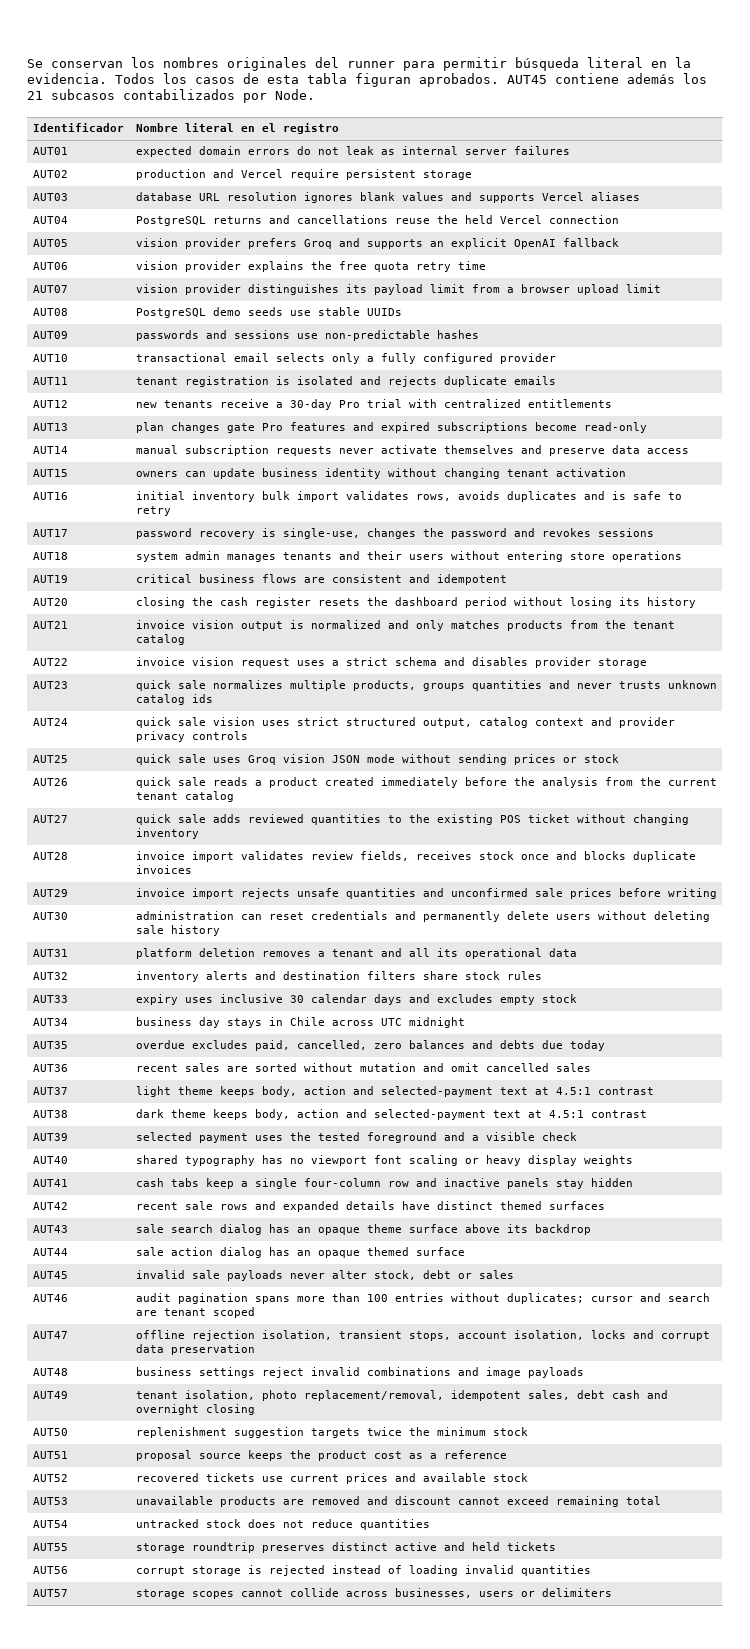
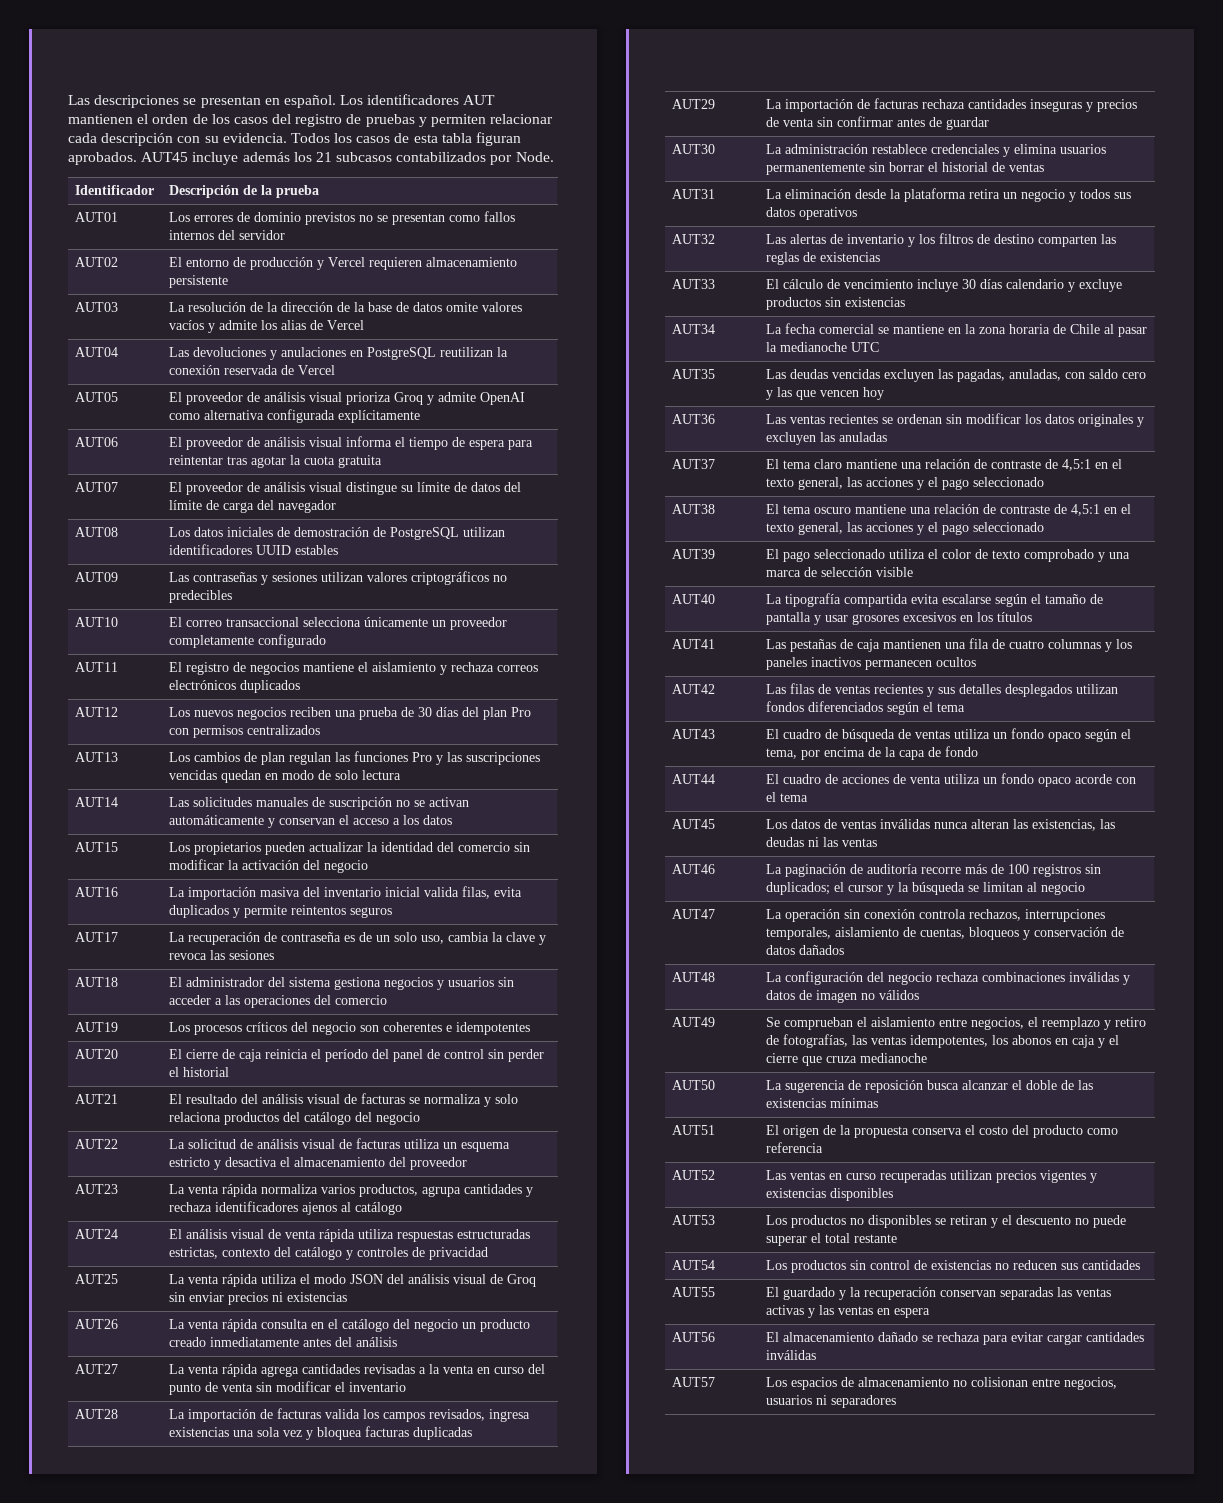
[27,57,691,71] Se conservan los nombres originales del runner para permitir búsqueda literal en la -> [68,94,496,108] [68,114,554,127] [68,133,219,146] Las descripciones se presentan en español. Los identificadores AUT mantienen el orden de los casos del registro de pruebas y permiten relacionar cada descripción con su
[555,73,619,84] contiene -> [192,152,239,165] incluye
[135,123,339,134] [32,147,68,155] [135,146,570,157] [32,170,68,178] [135,169,472,180] [32,193,68,201] [135,192,640,203] Nombre literal en el registro // AUT01 | expected domain errors do not leak as internal server failures // AUT02 | production and Vercel require persistent storage // AUT03 | database URL resolution ignores blank values and supports Vercel aliases -> [169,185,320,198] [75,212,119,222] [169,211,516,225] [169,230,286,240] [75,257,119,267] [169,257,518,270] [169,275,229,288] [75,302,119,312] [169,302,523,312] [169,320,365,333] Descripción de la prueba // AUT01 | Los errores de dominio previstos no se presentan como fallos internos del servidor // AUT02 | El entorno de producción y Vercel requieren almacenamiento persistente // AUT03 | La resolución de la dirección de la base de datos omite valores vacíos y admite los alias de Vercel
[135,215,619,226] PostgreSQL returns and cancellations reuse the held Vercel connection -> [169,347,509,360] [169,365,336,375] Las devoluciones y anulaciones en PostgreSQL reutilizan la conexión reservada de Vercel
[135,238,619,249] [32,262,68,270] [135,261,486,272] [32,285,68,293] [135,284,661,295] [32,308,68,316] [135,307,402,318] [32,331,68,339] [135,330,479,341] [32,354,68,362] [135,353,556,364] [32,377,68,385] [135,376,556,387] [32,400,68,408] [135,399,612,410] [32,423,68,431] [135,422,647,433] [32,446,68,454] [135,445,689,456] [32,469,68,477] [135,468,626,479] [32,492,68,500] [135,491,682,502] [135,506,171,516] [32,529,68,537] [135,528,654,539] [32,552,68,560] [135,551,682,562] [32,575,68,583] [135,574,507,585] [32,598,68,606] [135,597,696,608] [32,621,68,629] [135,620,675,631] [135,634,185,645] [32,658,68,666] [135,657,647,668] [32,681,68,689] [135,680,717,691] [135,694,213,705] [32,718,68,726] [135,717,675,728] [135,731,248,742] [32,755,68,763] [135,754,619,765] [32,778,68,786] [135,777,717,788] [135,791,234,802] [32,815,68,823] [135,814,689,825] [135,828,199,839] [32,852,68,860] [135,851,696,862] [135,865,192,874] [32,889,68,897] [135,888,717,899] [32,912,68,920] [135,911,710,922] [135,925,220,936] [32,949,68,957] [135,948,577,959] [32,972,68,980] [135,971,542,982] [32,995,68,1003] [135,994,577,1005] [32,1018,68,1026] [135,1017,374,1028] vision provider prefers Groq and supports an explicit OpenAI fallback // AUT06 | vision provider explains the free quota retry time // AUT07 | vision provider distinguishes its payload limit from a browser upload limit // AUT08 | PostgreSQL demo seeds use stable UUIDs // AUT09 | passwords and sessions use non-predictable hashes // AUT10 | transactional email selects only a fully configured provider // AUT11 | tenant registration is isolated and rejects duplicate emails // AUT12 | new tenants receive a 30-day Pro trial with centralized entitlements // AUT13 | plan changes gate Pro features and expired subscriptions become read-only // AUT14 | manual subscription requests never activate themselves and preserve data access // AUT15 | owners can update business identity without changing tenant activation // AUT16 | initial inventory bulk import validates rows, avoids duplicates and is safe to retry // AUT17 | password recovery is single-use, changes the password and revokes sessions // AUT18 | system admin manages tenants and their users without entering store operations // AUT19 | critical business flows are consistent and idempotent // AUT20 | closing the cash register resets the dashboard period without losing its history // AUT21 | invoice vision output is normalized and only matches products from the tenant catalog // AUT22 | invoice vision request uses a strict schema and disables provider storage // AUT23 | quick sale normalizes multiple products, groups quantities and never trusts unknown catalog ids // AUT24 | quick sale vision uses strict structured output, catalog context and provider privacy controls // AUT25 | quick sale uses Groq vision JSON mode without sending prices or stock // AUT26 | quick sale reads a product created immediately before the analysis from the current tenant catalog // AUT27 | quick sale adds reviewed quantities to the existing POS ticket without changing inventory // AUT28 | invoice import validates review fields, receives stock once and blocks duplicate invoices // AUT29 | invoice import rejects unsafe quantities and unconfirmed sale prices before writing // AUT30 | administration can reset credentials and permanently delete users without deleting sale history // AUT31 | platform deletion removes a tenant and all its operational data // AUT32 | inventory alerts and destination filters share stock rules // AUT33 | expiry uses inclusive 30 calendar days and excludes empty stock // AUT34 | business day stays in Chile across -> [169,392,526,405] [169,409,421,423] [75,437,119,447] [169,436,534,450] [169,455,383,468] [75,482,119,492] [169,482,522,495] [169,500,337,513] [75,527,119,537] [169,527,506,540] [169,544,339,555] [75,572,119,582] [169,571,508,585] [169,590,233,603] [75,617,119,627] [169,617,508,630] [169,634,327,648] [75,662,119,672] [169,662,539,675] [169,680,301,693] [75,707,119,717] [169,707,532,720] [169,725,321,738] [75,752,119,762] [169,751,541,765] [169,770,402,783] [75,797,119,807] [169,797,470,810] [169,815,453,828] [75,842,119,852] [169,842,531,855] [169,859,369,873] [75,887,119,897] [169,886,523,900] [169,905,393,918] [75,932,119,942] [169,932,547,945] [169,950,275,960] [75,977,119,987] [169,977,515,990] [169,995,388,1008] [75,1022,119,1032] [169,1022,531,1035] [75,1049,119,1059] [169,1049,545,1062] [169,1067,230,1077] [75,1094,119,1104] [169,1093,519,1107] [169,1112,421,1125] [75,1139,119,1149] [169,1138,511,1152] [169,1157,468,1170] [75,1184,119,1194] [169,1184,534,1197] [169,1201,403,1215] [75,1229,119,1239] [169,1229,531,1242] [169,1247,489,1260] [75,1274,119,1284] [169,1274,537,1287] [169,1292,348,1305] [75,1319,119,1329] [169,1319,531,1332] [169,1337,398,1347] [75,1364,119,1374] [169,1364,546,1377] [169,1381,407,1395] [75,1409,119,1419] [169,1408,531,1422] [169,1426,473,1440] [672,99,716,109] [766,98,1138,112] [766,116,990,130] [672,144,716,154] [766,144,1107,157] [766,162,1045,175] [672,189,716,199] [766,188,1132,202] [766,207,858,220] [672,234,716,244] [766,233,1117,247] [766,252,881,265] [672,279,716,289] [766,279,1123,292] [766,297,906,310] [672,324,716,334] [766,323,1148,337] [766,342,848,352] El proveedor de análisis visual prioriza Groq y admite OpenAI como alternativa configurada explícitamente // AUT06 | El proveedor de análisis visual informa el tiempo de espera para reintentar tras agotar la cuota gratuita // AUT07 | El proveedor de análisis visual distingue su límite de datos del límite de carga del navegador // AUT08 | Los datos iniciales de demostración de PostgreSQL utilizan identificadores UUID estables // AUT09 | Las contraseñas y sesiones utilizan valores criptográficos no predecibles // AUT10 | El correo transaccional selecciona únicamente un proveedor completamente configurado // AUT11 | El registro de negocios mantiene el aislamiento y rechaza correos electrónicos duplicados // AUT12 | Los nuevos negocios reciben una prueba de 30 días del plan Pro con permisos centralizados // AUT13 | Los cambios de plan regulan las funciones Pro y las suscripciones vencidas quedan en modo de solo lectura // AUT14 | Las solicitudes manuales de suscripción no se activan automáticamente y conservan el acceso a los datos // AUT15 | Los propietarios pueden actualizar la identidad del comercio sin modificar la activación del negocio // AUT16 | La importación masiva del inventario inicial valida filas, evita duplicados y permite reintentos seguros // AUT17 | La recuperación de contraseña es de un solo uso, cambia la clave y revoca las sesiones // AUT18 | El administrador del sistema gestiona negocios y usuarios sin acceder a las operaciones del comercio // AUT19 | Los procesos críticos del negocio son coherentes e idempotentes // AUT20 | El cierre de caja reinicia el período del panel de control sin perder el historial // AUT21 | El resultado del análisis visual de facturas se normaliza y solo relaciona productos del catálogo del negocio // AUT22 | La solicitud de análisis visual de facturas utiliza un esquema estricto y desactiva el almacenamiento del proveedor // AUT23 | La venta rápida normaliza varios productos, agrupa cantidades y rechaza identificadores ajenos al catálogo // AUT24 | El análisis visual de venta rápida utiliza respuestas estructuradas estrictas, contexto del catálogo y controles de privacidad // AUT25 | La venta rápida utiliza el modo JSON del análisis visual de Groq sin enviar precios ni existencias // AUT26 | La venta rápida consulta en el catálogo del negocio un producto creado inmediatamente antes del análisis // AUT27 | La venta rápida agrega cantidades revisadas a la venta en curso del punto de venta sin modificar el inventario // AUT28 | La importación de facturas valida los campos revisados, ingresa existencias una sola vez y bloquea facturas duplicadas // AUT29 | La importación de facturas rechaza cantidades inseguras y precios de venta sin confirmar antes de guardar // AUT30 | La administración restablece credenciales y elimina usuarios permanentemente sin borrar el historial de ventas // AUT31 | La eliminación desde la plataforma retira un negocio y todos sus datos operativos // AUT32 | Las alertas de inventario y los filtros de destino comparten las reglas de existencias // AUT33 | El cálculo de vencimiento incluye 30 días calendario y excluye productos sin existencias // AUT34 | La fecha comercial se mantiene en la zona horaria de Chile al pasar la medianoche
[408,1017,465,1028] midnight -> (880, 347) none
[135,1040,605,1051] [32,1064,68,1072] [135,1063,591,1072] [32,1087,68,1095] [135,1086,654,1097] [32,1110,68,1118] [135,1109,647,1120] [32,1133,68,1141] [135,1132,479,1143] overdue excludes paid, cancelled, zero balances and debts due today // AUT36 | recent sales are sorted without mutation and omit cancelled sales // AUT37 | light theme keeps body, action and selected-payment text at 4.5:1 contrast // AUT38 | dark theme keeps body, action and selected-payment text at 4.5:1 contrast // AUT39 | selected payment uses the tested foreground and a -> [766,369,1147,382] [766,387,885,400] [672,414,716,424] [766,413,1145,427] [766,432,888,445] [672,459,716,469] [766,459,1123,471] [766,477,1045,490] [672,504,716,514] [766,504,1132,516] [766,522,1045,535] [672,549,716,559] [766,549,1131,562] [766,567,873,577] Las deudas vencidas excluyen las pagadas, anuladas, con saldo cero y las que vencen hoy // AUT36 | Las ventas recientes se ordenan sin modificar los datos originales y excluyen las anuladas // AUT37 | El tema claro mantiene una relación de contraste de 4,5:1 en el texto general, las acciones y el pago seleccionado // AUT38 | El tema oscuro mantiene una relación de contraste de 4,5:1 en el texto general, las acciones y el pago seleccionado // AUT39 | El pago seleccionado utiliza el color de texto comprobado y una marca de selección
[541,1132,577,1141] check -> (914, 572) none
[135,1155,633,1166] [32,1179,68,1187] [135,1178,633,1189] [32,1202,68,1210] [135,1201,605,1212] [32,1225,68,1233] [135,1224,591,1235] [32,1248,68,1256] [135,1247,465,1258] [32,1271,68,1279] [135,1270,514,1281] [32,1294,68,1302] [135,1293,710,1304] [135,1307,255,1318] [32,1331,68,1339] [135,1330,710,1341] [135,1344,255,1355] [32,1368,68,1376] [135,1367,584,1378] [32,1391,68,1399] [135,1390,668,1401] [135,1404,255,1415] [32,1428,68,1436] [135,1427,528,1438] [32,1451,68,1459] [135,1450,507,1461] [32,1474,68,1482] [135,1473,528,1484] [32,1497,68,1505] [135,1496,619,1507] shared typography has no viewport font scaling or heavy display weights // AUT41 | cash tabs keep a single four-column row and inactive panels stay hidden // AUT42 | recent sale rows and expanded details have distinct themed surfaces // AUT43 | sale search dialog has an opaque theme surface above its backdrop // AUT44 | sale action dialog has an opaque themed surface // AUT45 | invalid sale payloads never alter stock, debt or sales // AUT46 | audit pagination spans more than 100 entries without duplicates; cursor and search are tenant scoped // AUT47 | offline rejection isolation, transient stops, account isolation, locks and corrupt data preservation // AUT48 | business settings reject invalid combinations and image payloads // AUT49 | tenant isolation, photo replacement/removal, idempotent sales, debt cash and overnight closing // AUT50 | replenishment suggestion targets twice the minimum stock // AUT51 | proposal source keeps the product cost as a reference // AUT52 | recovered tickets use current prices and available stock // AUT53 | unavailable products are removed and discount cannot exceed remaining -> [766,593,1104,607] [766,612,1033,625] [672,639,716,649] [766,638,1133,652] [766,657,977,670] [672,684,716,694] [766,683,1119,697] [766,701,966,715] [672,729,716,739] [766,728,1132,742] [766,746,979,760] [672,774,716,784] [766,773,1137,787] [766,792,809,802] [672,819,716,829] [766,819,1116,831] [766,837,878,847] [672,864,716,874] [766,864,1102,877] [766,882,1086,895] [672,909,716,919] [766,909,1106,922] [766,927,1125,940] [766,945,845,955] [672,972,716,982] [766,971,1131,985] [766,990,920,1003] [672,1017,716,1027] [766,1017,1147,1030] [766,1034,1120,1048] [766,1053,928,1066] [672,1080,716,1090] [766,1080,1094,1093] [766,1098,879,1108] [672,1125,716,1135] [766,1125,1119,1138] [766,1142,824,1153] [672,1170,716,1180] [766,1170,1098,1183] [766,1188,894,1201] [672,1215,716,1225] [766,1215,1127,1228] [766,1233,822,1246] La tipografía compartida evita escalarse según el tamaño de pantalla y usar grosores excesivos en los títulos // AUT41 | Las pestañas de caja mantienen una fila de cuatro columnas y los paneles inactivos permanecen ocultos // AUT42 | Las filas de ventas recientes y sus detalles desplegados utilizan fondos diferenciados según el tema // AUT43 | El cuadro de búsqueda de ventas utiliza un fondo opaco según el tema, por encima de la capa de fondo // AUT44 | El cuadro de acciones de venta utiliza un fondo opaco acorde con el tema // AUT45 | Los datos de ventas inválidas nunca alteran las existencias, las deudas ni las ventas // AUT46 | La paginación de auditoría recorre más de 100 registros sin duplicados; el cursor y la búsqueda se limitan al negocio // AUT47 | La operación sin conexión controla rechazos, interrupciones temporales, aislamiento de cuentas, bloqueos y conservación de datos dañados // AUT48 | La configuración del negocio rechaza combinaciones inválidas y datos de imagen no válidos // AUT49 | Se comprueban el aislamiento entre negocios, el reemplazo y retiro de fotografías, las ventas idempotentes, los abonos en caja y el cierre que cruza medianoche // AUT50 | La sugerencia de reposición busca alcanzar el doble de las existencias mínimas // AUT51 | El origen de la propuesta conserva el costo del producto como referencia // AUT52 | Las ventas en curso recuperadas utilizan precios vigentes y existencias disponibles // AUT53 | Los productos no disponibles se retiran y el descuento no puede superar el
(661, 1500) none -> [854,1234,898,1243] restante
[135,1519,430,1530] [32,1543,68,1551] [135,1542,556,1553] [32,1566,68,1574] [135,1565,591,1576] [32,1589,68,1597] [135,1588,612,1599] untracked stock does not reduce quantities // AUT55 | storage roundtrip preserves distinct active and held tickets // AUT56 | corrupt storage is rejected instead of loading invalid quantities // AUT57 | storage scopes cannot collide across businesses, users or delimiters -> [766,1260,1141,1273] [672,1287,716,1297] [766,1287,1112,1300] [766,1305,931,1318] [672,1332,716,1342] [766,1332,1145,1345] [766,1350,817,1360] [672,1377,716,1387] [766,1377,1118,1390] [766,1395,897,1408] Los productos sin control de existencias no reducen sus cantidades // AUT55 | El guardado y la recuperación conservan separadas las ventas activas y las ventas en espera // AUT56 | El almacenamiento dañado se rechaza para evitar cargar cantidades inválidas // AUT57 | Los espacios de almacenamiento no colisionan entre negocios, usuarios ni separadores

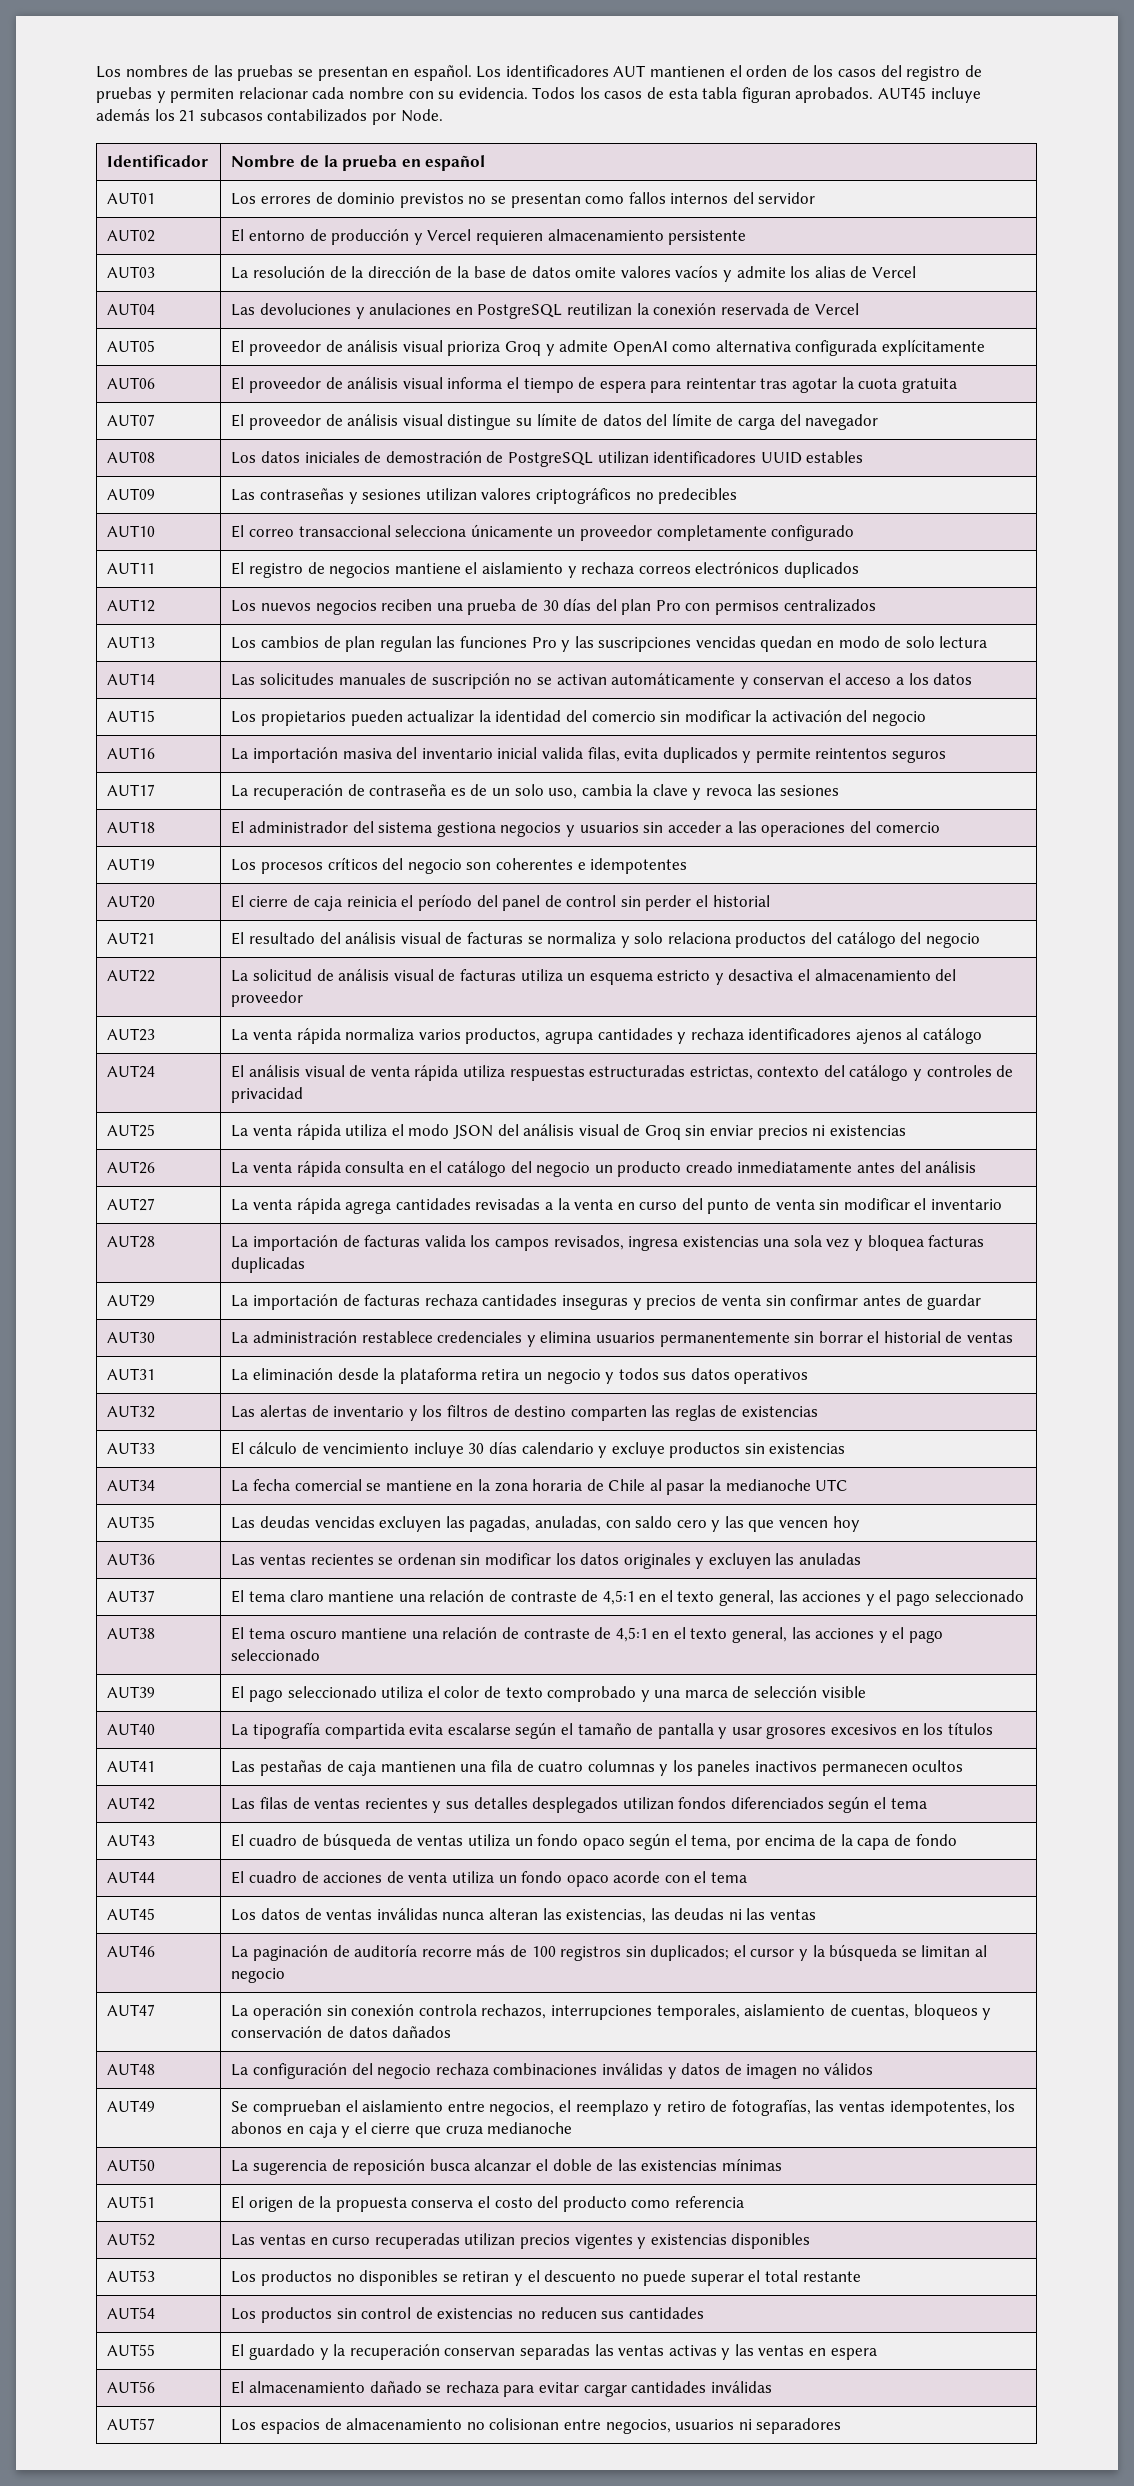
[68,95,180,108] Las descripciones -> [96,65,294,81] Los nombres de las pruebas
[101,133,174,146] descripción -> [348,87,404,99] nombre
[169,185,240,198] Descripción -> [231,155,296,168] Nombre
(320, 191) none -> [401,155,486,171] en español

